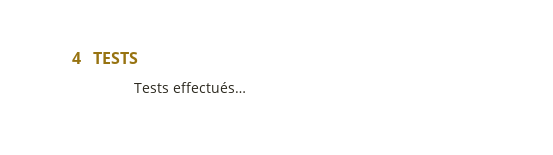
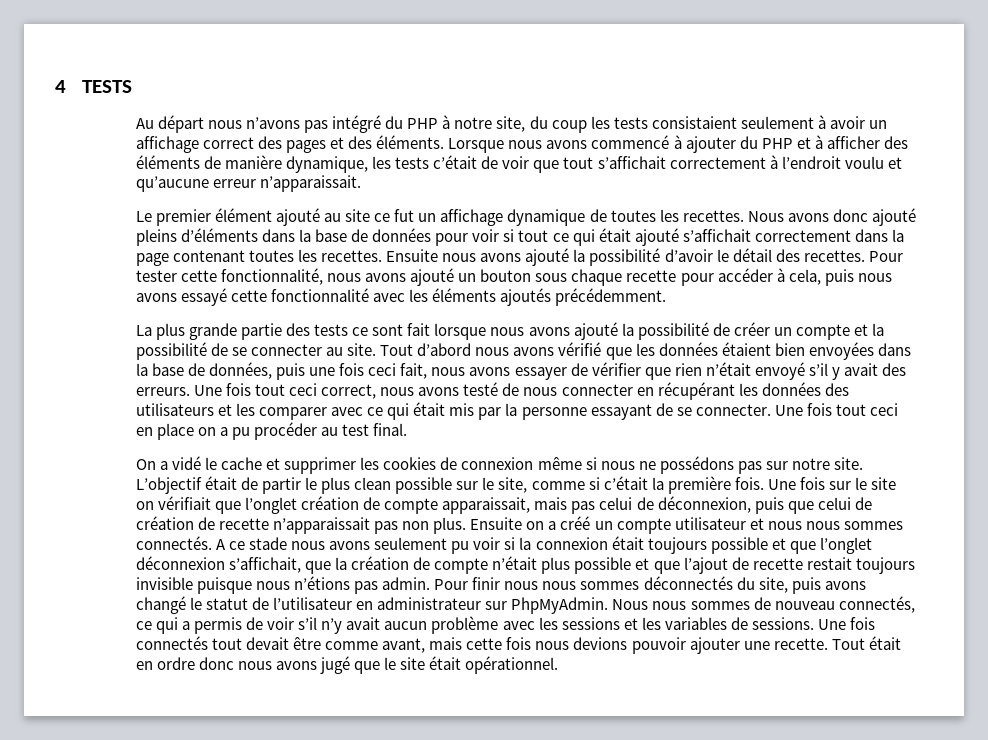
[134,82,247,93] Tests effectués… -> [135,115,887,133] [135,135,908,153] [135,155,902,173] [135,175,362,192] [135,208,916,226] [135,228,904,246] [135,248,903,266] [135,268,892,286] [135,288,667,306] [135,322,884,340] [135,342,911,360] [135,362,907,380] [135,382,849,400] [135,402,898,420] [135,422,408,440] [135,456,863,474] [135,476,897,494] [135,496,872,514] [135,516,903,534] [135,536,872,554] [135,556,915,574] [135,576,866,594] [135,596,915,614] [135,616,875,634] [135,636,901,654] [135,656,559,674] Au départ nous n’avons pas intégré du PHP à notre site, du coup les tests consistaient seulement à avoir un affichage correct des pages et des éléments. Lorsque nous avons commencé à ajouter du PHP et à afficher des éléments de manière dynamique, les tests c’était de voir que tout s’affichait correctement à l’endroit voulu et qu’aucune erreur n’apparaissait. // Le premier élément ajouté au site ce fut un affichage dynamique de toutes les recettes. Nous avons donc ajouté pleins d’éléments dans la base de données pour voir si tout ce qui était ajouté s’affichait correctement dans la page contenant toutes les recettes. Ensuite nous avons ajouté la possibilité d’avoir le détail des recettes. Pour tester cette fonctionnalité, nous avons ajouté un bouton sous chaque recette pour accéder à cela, puis nous avons essayé cette fonctionnalité avec les éléments ajoutés précédemment. // La plus grande partie des tests ce sont fait lorsque nous avons ajouté la possibilité de créer un compte et la possibilité de se connecter au site. Tout d’abord nous avons vérifié que les données étaient bien envoyées dans la base de données, puis une fois ceci fait, nous avons essayer de vérifier que rien n’était envoyé s’il y avait des erreurs. Une fois tout ceci correct, nous avons testé de nous connecter en récupérant les données des utilisateurs et les comparer avec ce qui était mis par la personne essayant de se connecter. Une fois tout ceci en place on a pu procéder au test final. // On a vidé le cache et supprimer les cookies de connexion même si nous ne possédons pas sur notre site. L’objectif était de partir le plus clean possible sur le site, comme si c’était la première fois. Une fois sur le site on vérifiait que l’onglet création de compte apparaissait, mais pas celui de déconnexion, puis que celui de création de recette n’apparaissait pas non plus. Ensuite on a créé un compte utilisateur et nous nous sommes connectés. A ce stade nous avons seulement pu voir si la connexion était toujours possible et que l’onglet déconnexion s’affichait, que la création de compte n’était plus possible et que l’ajout de recette restait toujours invisible puisque nous n’étions pas admin. Pour finir nous nous sommes déconnectés du site, puis avons changé le statut de l’utilisateur en administrateur sur PhpMyAdmin. Nous nous sommes de nouveau connectés, ce qui a permis de voir s’il n’y avait aucun problème avec les sessions et les variables de sessions. Une fois connectés tout devait être comme avant, mais cette fois nous devions pouvoir ajouter une recette. Tout était en ordre donc nous avons jugé que le site était opérationnel.

